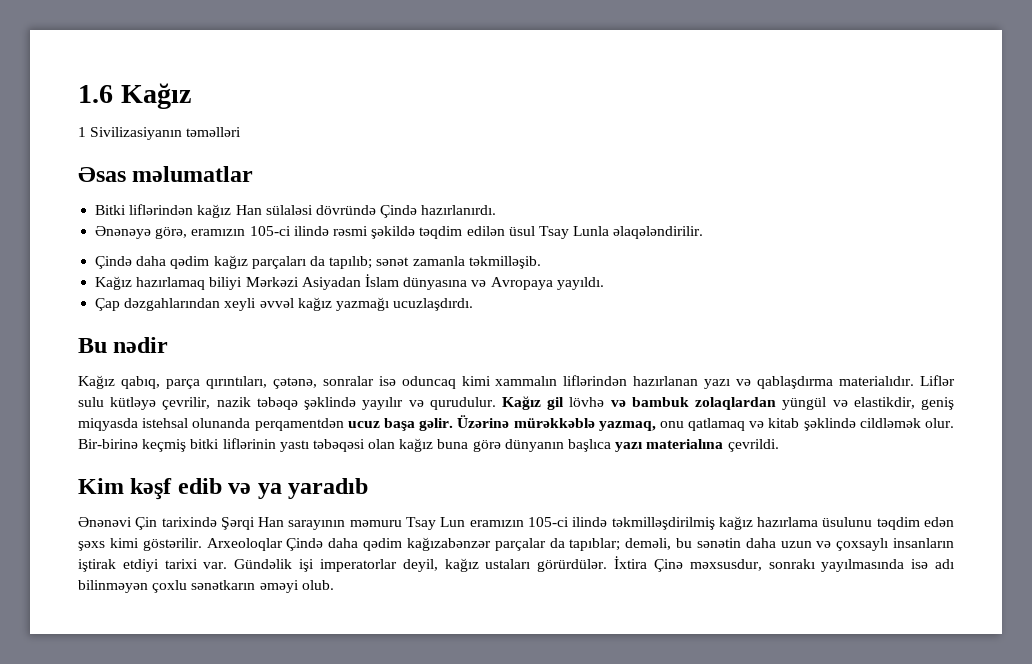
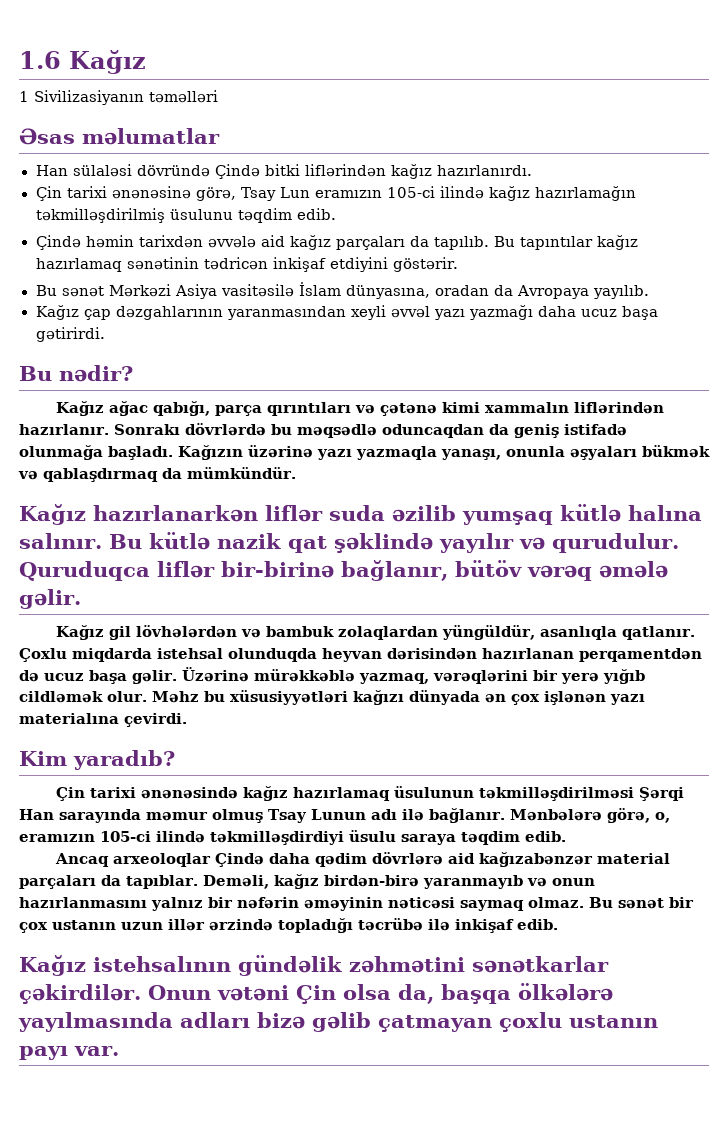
[95,204,232,218] Bitki liflərindən kağız -> (220, 136) none
[421,205,497,215] [95,226,704,239] [95,255,541,269] [95,274,604,290] [95,297,474,311] [78,337,169,353] [78,375,955,389] [78,397,496,410] hazırlanırdı. // Ənənəyə görə, eramızın 105-ci ilində rəsmi şəkildə təqdim edilən üsul Tsay Lunla əlaqələndirilir. // Çində daha qədim kağız parçaları da tapılıb; sənət zamanla təkmilləşib. // Kağız hazırlamaq biliyi Mərkəzi Asiyadan İslam dünyasına və Avropaya yayıldı. // Çap dəzgahlarından xeyli əvvəl kağız yazmağı ucuzlaşdırdı. // Bu nədir // Kağız qabıq, parça qırıntıları, çətənə, sonralar isə oduncaq kimi xammalın liflərindən hazırlanan yazı və qablaşdırma materialıdır. Liflər sulu kütləyə çevrilir, nazik təbəqə şəklində yayılır və qurudulur. -> [264,164,532,179] [35,186,637,201] [35,208,336,223] [35,235,638,250] [35,257,459,272] [35,282,649,299] [35,305,658,320] [35,327,105,342] [19,365,133,382] [56,401,665,416] [19,423,627,438] [19,445,710,460] [18,467,296,482] [19,504,702,525] [19,532,679,553] [19,560,668,581] [19,589,81,609] bitki liflərindən kağız hazırlanırdı. // Çin tarixi ənənəsinə görə, Tsay Lun eramızın 105-ci ilində kağız hazırlamağın təkmilləşdirilmiş üsulunu təqdim edib. // Çində həmin tarixdən əvvələ aid kağız parçaları da tapılıb. Bu tapıntılar kağız hazırlamaq sənətinin tədricən inkişaf etdiyini göstərir. // Bu sənət Mərkəzi Asiya vasitəsilə İslam dünyasına, oradan da Avropaya yayılıb. // Kağız çap dəzgahlarının yaranmasından xeyli əvvəl yazı yazmağı daha ucuz başa gətirirdi. // Bu nədir? // Kağız ağac qabığı, parça qırıntıları və çətənə kimi xammalın liflərindən hazırlanır. Sonrakı dövrlərdə bu məqsədlə oduncaqdan da geniş istifadə olunmağa başladı. Kağızın üzərinə yazı yazmaqla yanaşı, onunla əşyaları bükmək və qablaşdırmaq da mümkündür. // Kağız hazırlanarkən liflər suda əzilib yumşaq kütlə halına salınır. Bu kütlə nazik qat şəklində yayılır və qurudulur. Quruduqca liflər bir-birinə bağlanır, bütöv vərəq əmələ gəlir. //
[569,397,605,407] lövhə -> [136,625,238,638] lövhələrdən
[782,397,954,410] [78,418,344,431] yüngül və elastikdir, geniş miqyasda istehsal olunanda perqamentdən -> [442,625,696,640] [19,648,702,662] [19,670,39,682] yüngüldür, asanlıqla qatlanır. Çoxlu miqdarda istehsal olunduqda heyvan dərisindən hazırlanan perqamentdən də
[659,418,954,431] [78,438,612,452] onu qatlamaq və kitab şəklində cildləmək olur. Bir-birinə keçmiş bitki liflərinin yastı təbəqəsi olan kağız buna görə dünyanın başlıca -> [432,669,645,684] [19,690,606,705] vərəqlərini bir yerə yığıb cildləmək olur. Məhz bu xüsusiyyətləri kağızı dünyada ən çox işlənən
[727,439,779,452] çevrildi. -> [124,713,187,727] çevirdi.
[130,478,369,500] [78,516,954,530] [78,537,955,551] [78,556,956,572] [78,580,334,593] kəşf edib və ya yaradıb // Ənənəvi Çin tarixində Şərqi Han sarayının məmuru Tsay Lun eramızın 105-ci ilində təkmilləşdirilmiş kağız hazırlama üsulunu təqdim edən şəxs kimi göstərilir. Arxeoloqlar Çində daha qədim kağızabənzər parçalar da tapıblar; deməli, bu sənətin daha uzun və çoxsaylı insanların iştirak etdiyi tarixi var. Gündəlik işi imperatorlar deyil, kağız ustaları görürdülər. İxtira Çinə məxsusdur, sonrakı yayılmasında isə adı bilinməyən çoxlu sənətkarın əməyi olub. -> [73,750,175,770] [56,786,685,801] [19,808,670,823] [19,830,566,845] [55,852,671,867] [19,874,595,889] [19,897,694,911] [19,918,558,933] [19,955,609,976] [19,983,613,1004] [18,1012,658,1032] [19,1046,119,1060] yaradıb? // Çin tarixi ənənəsində kağız hazırlamaq üsulunun təkmilləşdirilməsi Şərqi Han sarayında məmur olmuş Tsay Lunun adı ilə bağlanır. Mənbələrə görə, o, eramızın 105-ci ilində təkmilləşdirdiyi üsulu saraya təqdim edib. // Ancaq arxeoloqlar Çində daha qədim dövrlərə aid kağızabənzər material parçaları da tapıblar. Deməli, kağız birdən-birə yaranmayıb və onun hazırlanmasını yalnız bir nəfərin əməyinin nəticəsi saymaq olmaz. Bu sənət bir çox ustanın uzun illər ərzində topladığı təcrübə ilə inkişaf edib. // Kağız istehsalının gündəlik zəhmətini sənətkarlar çəkirdilər. Onun vətəni Çin olsa da, başqa ölkələrə yayılmasında adları bizə gəlib çatmayan çoxlu ustanın payı var.

